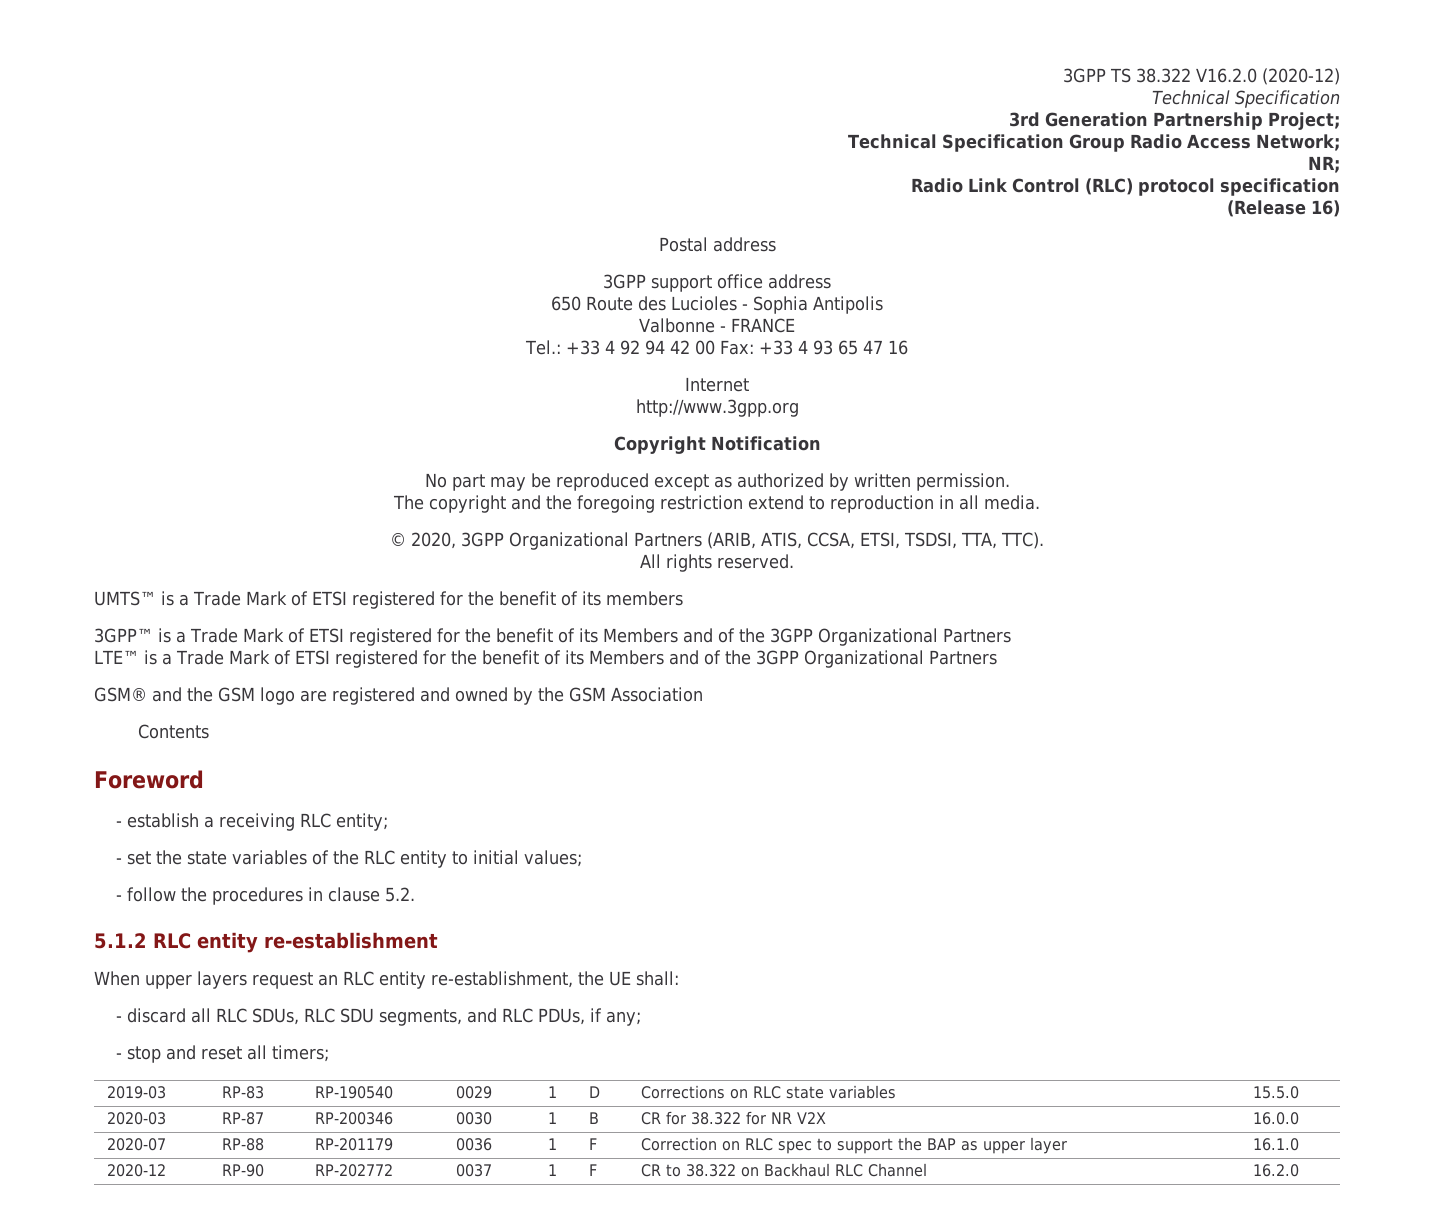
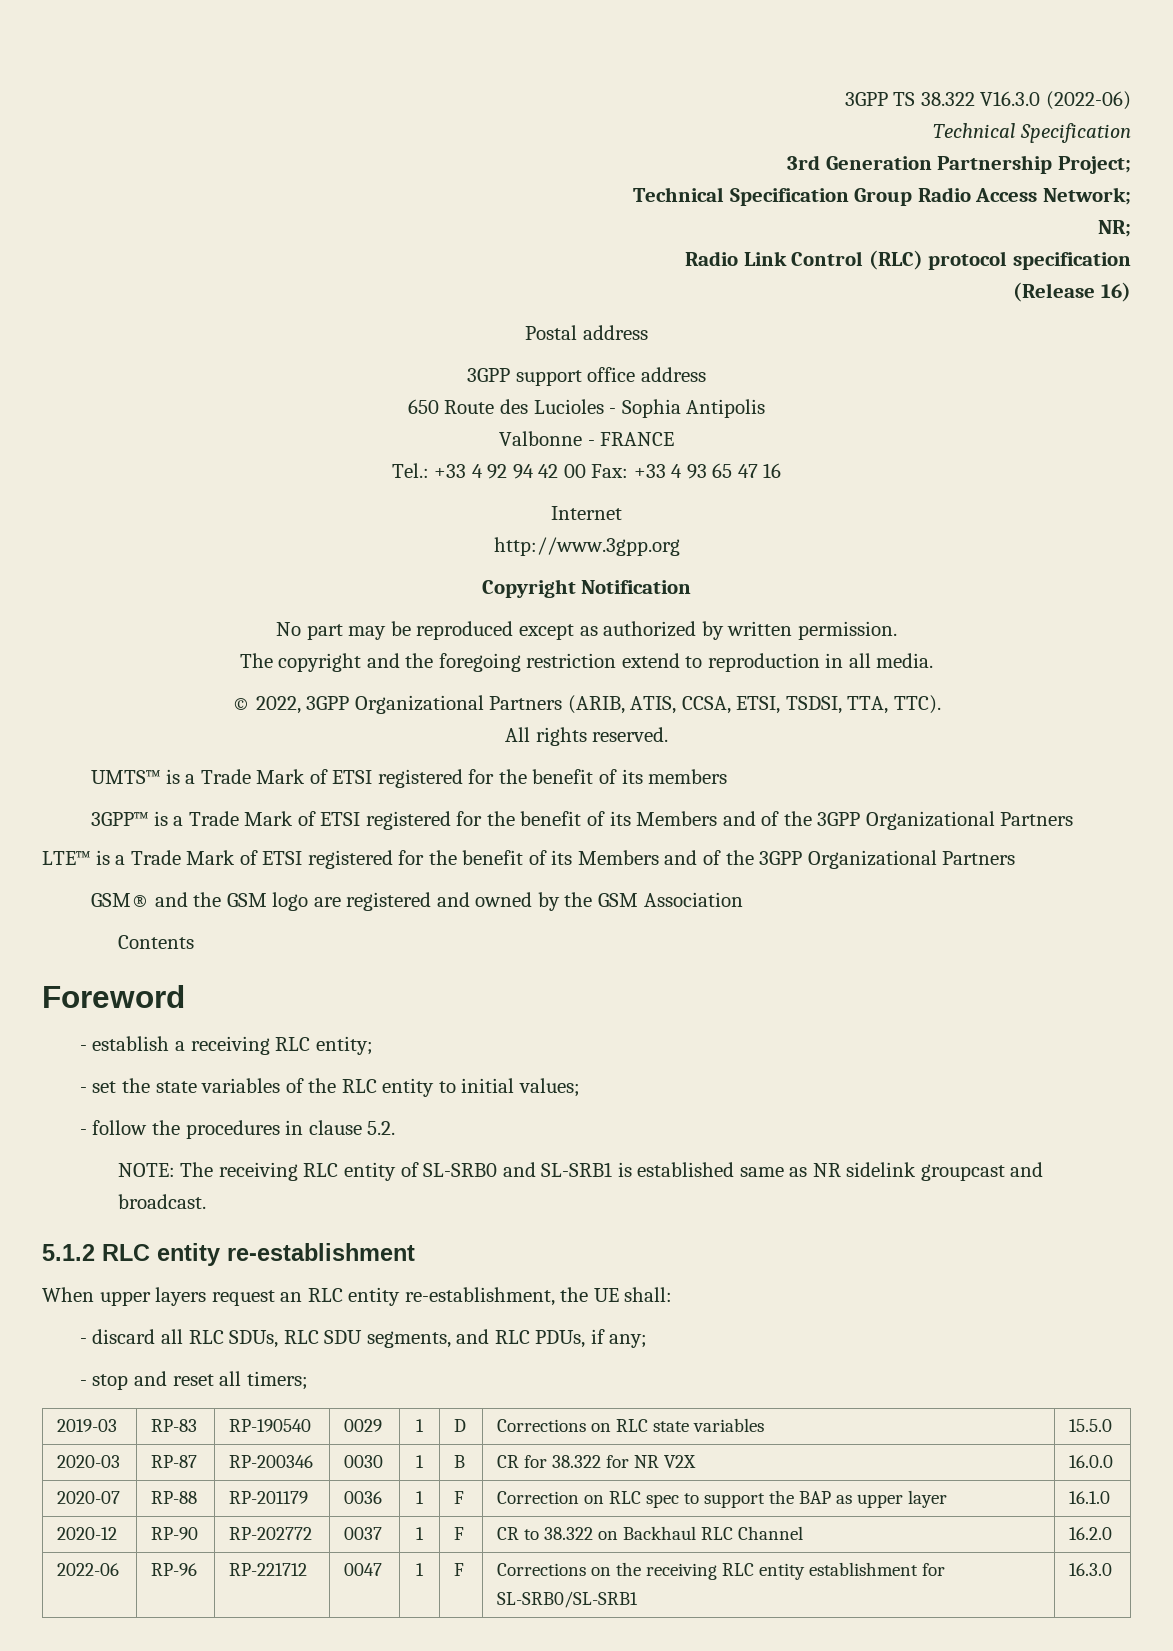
[1196,68,1340,85] V16.2.0 (2020-12) -> [980,91,1131,110] V16.3.0 (2022-06)
[410,532,456,549] 2020, -> [255,696,301,714] 2022,
(416, 894) none -> [117,1162,1044,1181] [117,1194,206,1209] // NOTE: The receiving RLC entity of SL-SRB0 and SL-SRB1 is established same as NR sidelink groupcast and broadcast.
(1300, 1170) none -> [57,1563,120,1576] [151,1563,198,1576] [229,1563,308,1576] [344,1563,383,1576] [416,1563,424,1576] [454,1563,465,1576] [497,1562,945,1580] [497,1591,639,1608] [1069,1563,1113,1576] // 2022-06 | RP-96 | RP-221712 | 0047 | 1 | F | Corrections on the receiving RLC entity establishment for SL-SRB0/SL-SRB1 | 16.3.0

